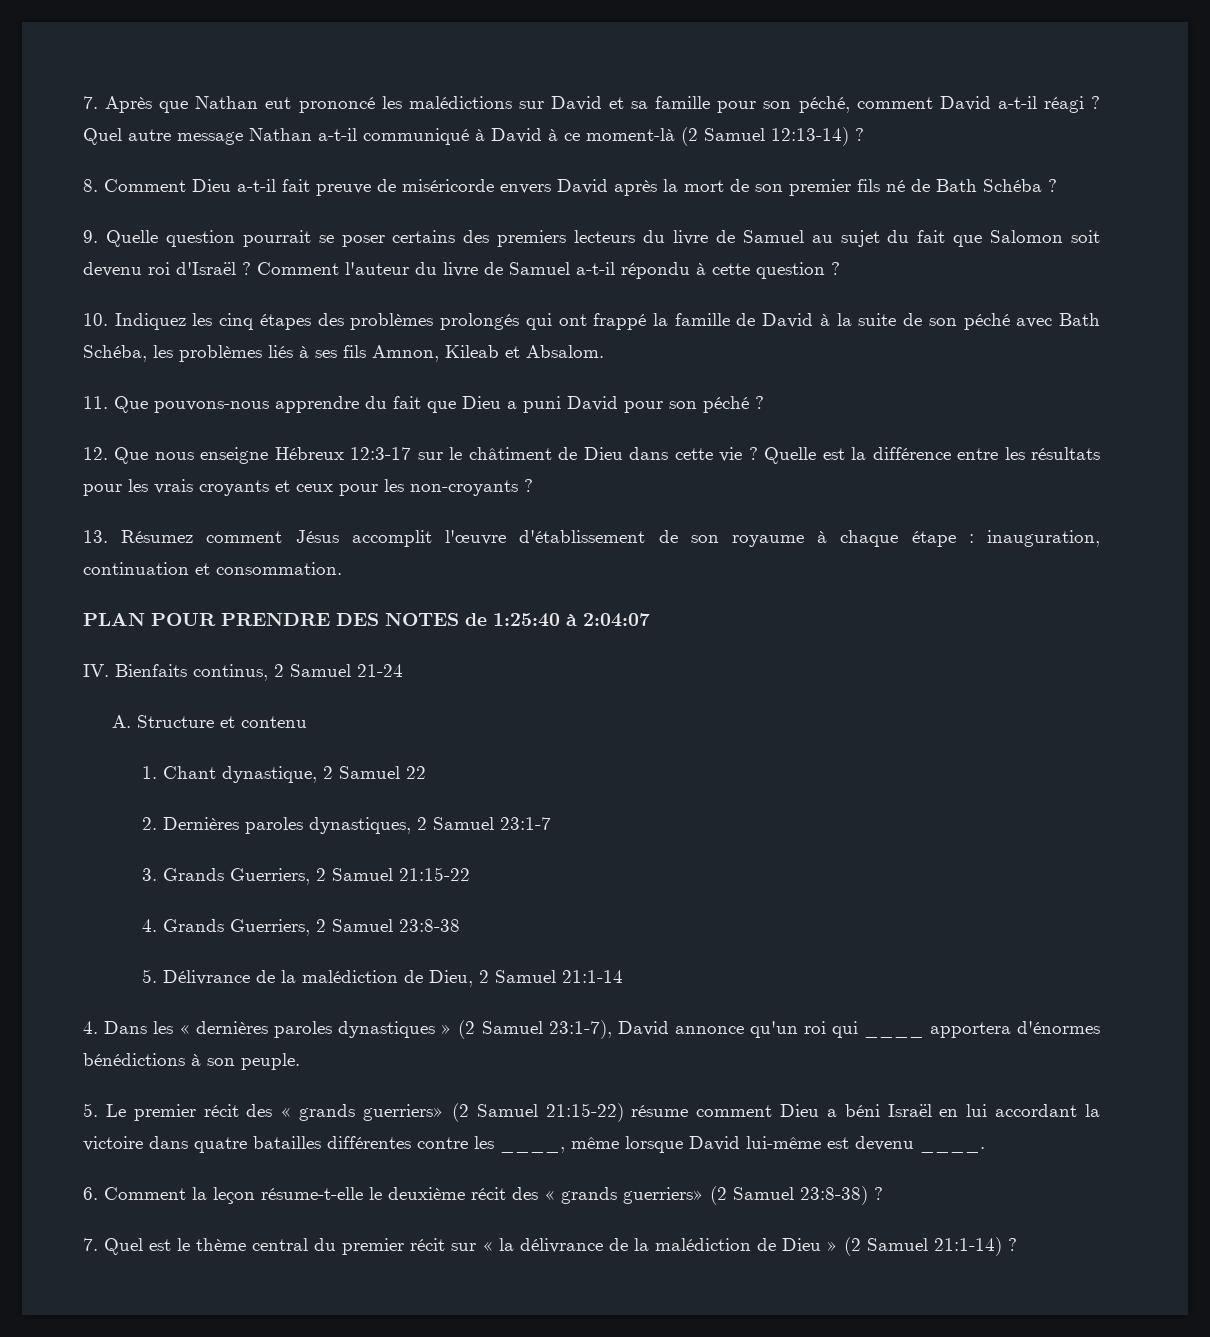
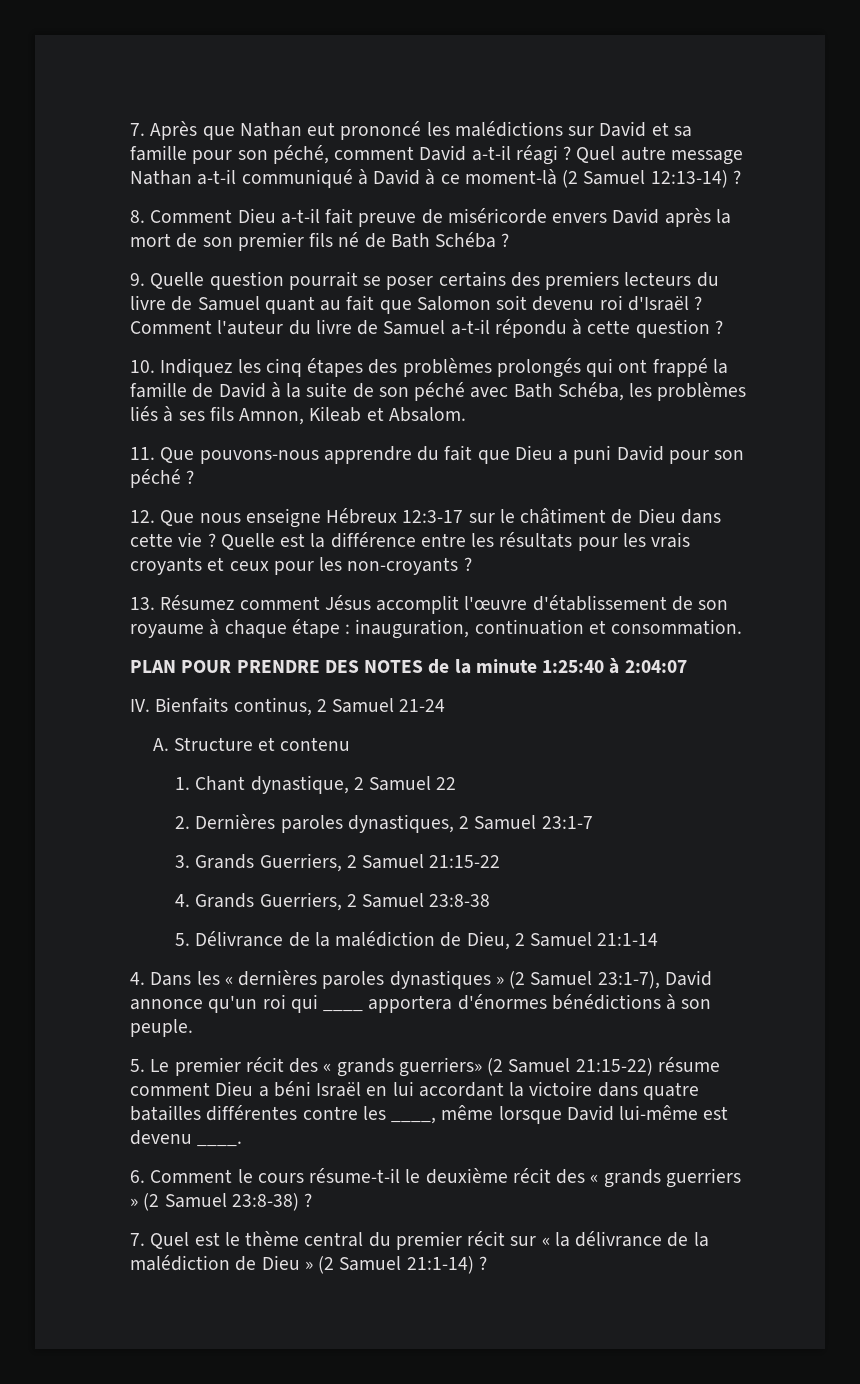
[811,230,910,247] au sujet du -> [264,296,342,314] quant au
(487, 619) none -> [454,659,537,674] la minute
[192,1187,363,1204] la leçon résume-t-elle -> [237,1168,401,1183] le cours résume-t-il
[623,1187,704,1204] guerriers» -> [665,1168,741,1188] [130,1198,138,1207] guerriers »

